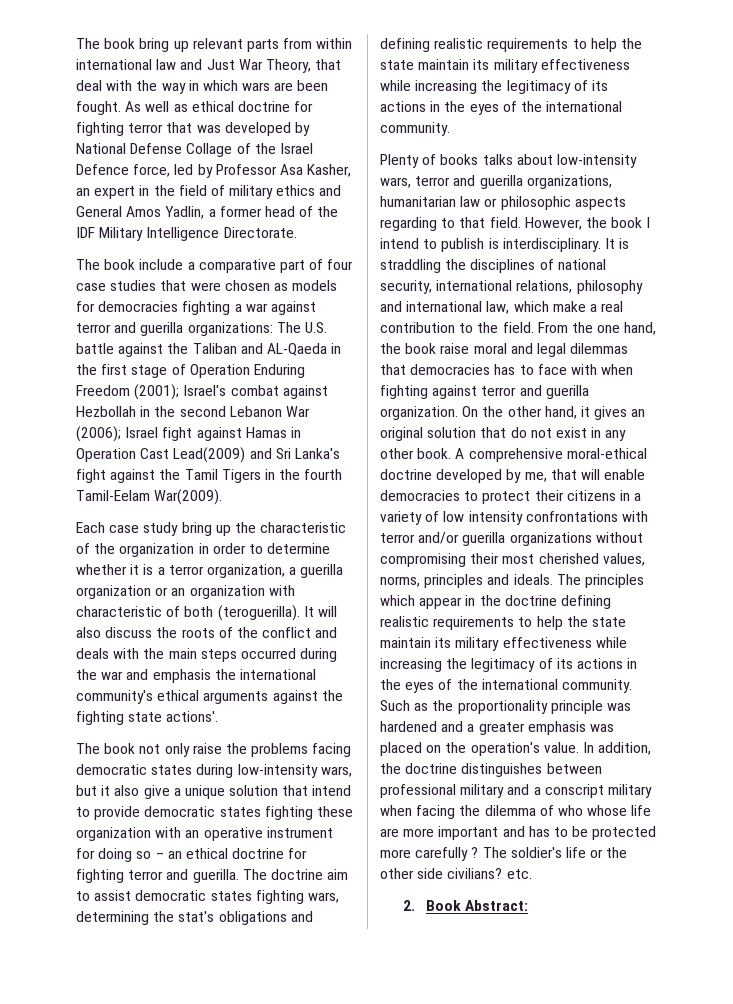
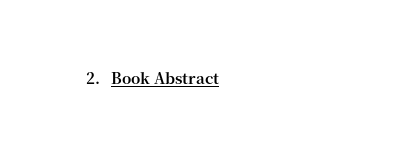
[76,38,353,52] [76,59,342,73] [76,80,329,94] [76,101,314,115] [76,122,310,136] [76,143,313,157] [76,164,352,178] [76,185,342,199] [76,206,339,219] [76,227,297,241] [76,259,354,273] [76,280,338,291] [76,301,316,315] [76,322,327,336] [76,343,342,357] [76,364,305,378] [76,384,328,400] [76,406,310,417] [76,426,301,442] [76,447,340,463] [76,469,343,483] [76,489,223,505] [76,522,347,536] [76,543,331,557] [76,564,344,578] [76,585,295,599] [76,605,337,621] [76,627,338,638] [76,648,338,662] [76,669,316,683] [76,690,343,704] [76,711,219,725] [76,743,352,757] [76,764,352,778] [76,785,352,799] [76,806,353,820] [76,827,333,841] [76,848,308,862] [76,869,349,883] [76,890,339,904] [76,911,313,925] [380,38,642,52] [380,59,630,73] [380,80,608,94] [380,101,623,115] [380,122,450,136] [380,154,637,168] [380,175,612,189] [380,196,626,210] [380,217,651,231] [380,238,630,252] [380,259,606,273] [380,280,643,294] [380,301,624,314] [380,322,657,335] [380,343,629,357] [380,364,634,375] [380,385,589,399] [380,406,646,420] [380,427,627,441] [380,448,647,462] [380,469,646,483] [380,490,642,504] [380,511,648,525] [380,532,643,546] [380,553,645,567] [380,574,644,588] [380,595,611,609] [380,616,626,630] [380,637,627,651] [380,658,638,672] [380,679,632,693] [380,700,631,714] [380,721,614,735] [380,742,652,756] [380,763,602,777] [380,784,652,798] [380,805,652,819] [380,826,657,840] [380,847,628,861] [380,868,532,879] The book bring up relevant parts from within international law and Just War Theory, that deal with the way in which wars are been fought. As well as ethical doctrine for fighting terror that was developed by National Defense Collage of the Israel Defence force, led by Professor Asa Kasher, an expert in the field of military ethics and General Amos Yadlin, a former head of the IDF Military Intelligence Directorate. // The book include a comparative part of four case studies that were chosen as models for democracies fighting a war against terror and guerilla organizations: The U.S. battle against the Taliban and AL-Qaeda in the first stage of Operation Enduring Freedom (2001); Israel's combat against Hezbollah in the second Lebanon War (2006); Israel fight against Hamas in Operation Cast Lead(2009) and Sri Lanka's fight against the Tamil Tigers in the fourth Tamil-Eelam War(2009). // Each case study bring up the characteristic of the organization in order to determine whether it is a terror organization, a guerilla organization or an organization with characteristic of both (teroguerilla). It will also discuss the roots of the conflict and deals with the main steps occurred during the war and emphasis the international community's ethical arguments against the fighting state actions'. // The book not only raise the problems facing democratic states during low-intensity wars, but it also give a unique solution that intend to provide democratic states fighting these organization with an operative instrument for doing so – an ethical doctrine for fighting terror and guerilla. The doctrine aim to assist democratic states fighting wars, determining the stat's obligations and defining realistic requirements to help the state maintain its military effectiveness while increasing the legitimacy of its actions in the eyes of the international community. // Plenty of books talks about low-intensity wars, terror and guerilla organizations, humanitarian law or philosophic aspects regarding to that field. However, the book I intend to publish is interdisciplinary. It is straddling the disciplines of national security, international relations, philosophy and international law, which make a real contribution to the field. From the one hand, the book raise moral and legal dilemmas that democracies has to face with when fighting against terror and guerilla organization. On the other hand, it gives an original solution that do not exist in any other book. A comprehensive moral-ethical doctrine developed by me, that will enable democracies to protect their citizens in a variety of low intensity confrontations with terror and/or guerilla organizations without compromising their most cherished values, norms, principles and ideals. The principles which appear in the doctrine defining realistic requirements to help the state maintain its military effectiveness while increasing the legitimacy of its actions in the eyes of the international community. Such as the proportionality principle was hardened and a greater emphasis was placed on the operation's value. In addition, the doctrine distinguishes between professional military and a conscript military when facing the dilemma of who whose life are more important and has to be protected more carefully ? The soldier's life or the other side civilians? etc. // -> (85, 78) none
[465,900,529,911] Abstract: -> [153,72,219,84] Abstract

